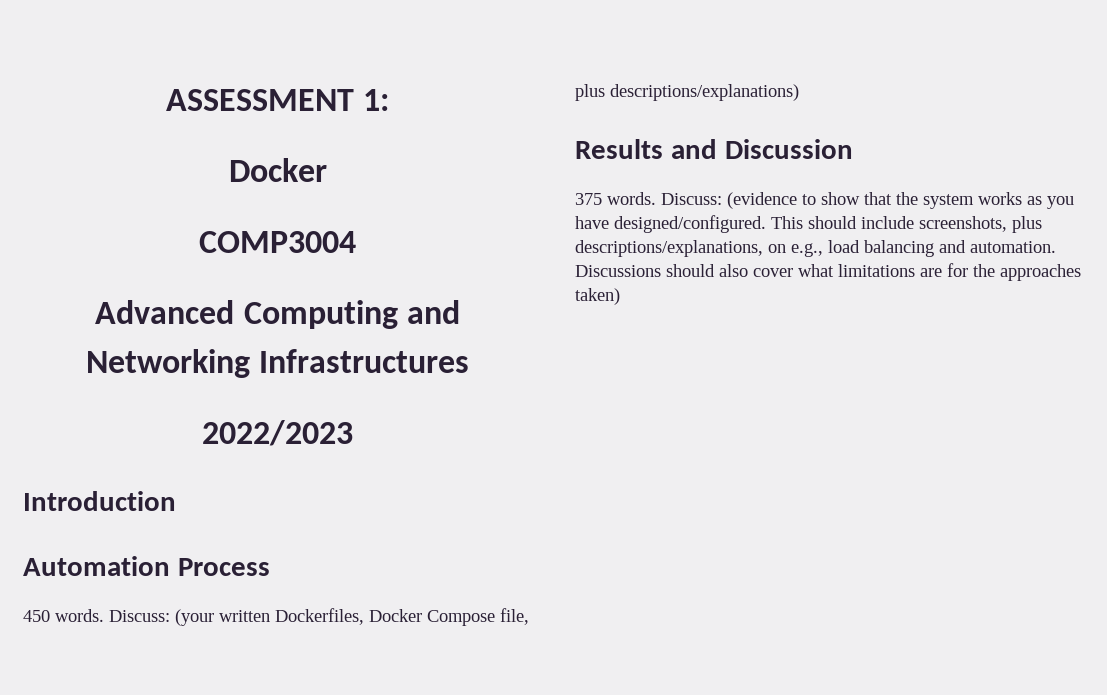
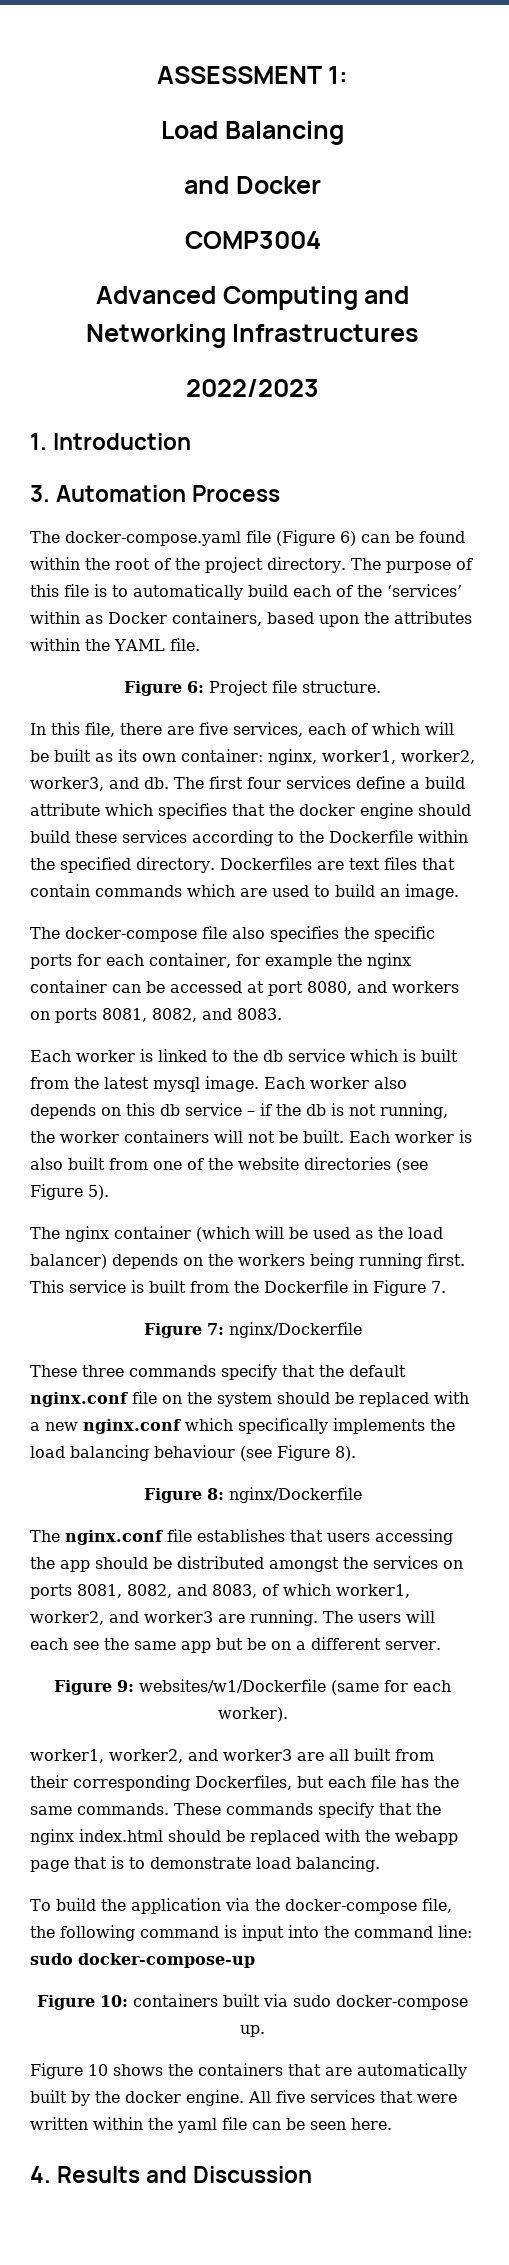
(390, 100) none -> [161,121,344,145] [184,176,230,194] Load Balancing // and
(353, 433) none -> [30,433,47,450] 1.
(176, 501) none -> [30,485,50,502] 3.
[23,608,529,626] [575,84,799,101] [575,139,853,159] [575,192,1074,209] [575,215,1042,233] [575,240,1056,257] [575,263,1081,281] [575,288,620,305] 450 words. Discuss: (your written Dockerfiles, Docker Compose file, plus descriptions/explanations) // Results and Discussion // 375 words. Discuss: (evidence to show that the system works as you have designed/configured. This should include screenshots, plus descriptions/explanations, on e.g., load balancing and automation. Discussions should also cover what limitations are for the approaches taken) -> [30,530,465,546] [30,557,473,573] [30,584,462,600] [30,611,472,627] [30,638,200,651] [124,680,381,696] [30,722,454,737] [30,749,475,765] [30,776,465,791] [30,803,471,819] [30,830,468,846] [30,857,455,873] [30,884,459,900] [30,926,435,942] [30,953,411,969] [30,980,459,996] [30,1008,282,1023] [30,1049,458,1062] [30,1076,407,1092] [30,1103,448,1119] [30,1130,472,1143] [30,1157,428,1173] [30,1184,109,1200] [30,1226,443,1242] [30,1253,465,1269] [30,1280,446,1296] [143,1322,362,1338] [30,1364,406,1380] [30,1391,469,1407] [30,1418,455,1434] [30,1445,356,1461] [143,1487,362,1503] [30,1529,453,1545] [30,1556,463,1572] [30,1583,410,1599] [30,1610,435,1626] [30,1637,441,1653] [54,1679,451,1695] [217,1707,288,1722] [30,1748,434,1763] [30,1775,459,1791] [30,1802,441,1818] [30,1829,458,1845] [30,1856,380,1872] [30,1898,452,1914] [30,1925,472,1941] [30,1953,255,1968] [37,1994,468,2010] [240,2025,265,2037] [30,2063,467,2079] [30,2090,457,2106] [30,2117,392,2133] [30,2166,313,2183] The docker-compose.yaml file (Figure 6) can be found within the root of the project directory. The purpose of this file is to automatically build each of the ‘services’ within as Docker containers, based upon the attributes within the YAML file. // Figure 6: Project file structure. // In this file, there are five services, each of which will be built as its own container: nginx, worker1, worker2, worker3, and db. The first four services define a build attribute which specifies that the docker engine should build these services according to the Dockerfile within the specified directory. Dockerfiles are text files that contain commands which are used to build an image. // The docker-compose file also specifies the specific ports for each container, for example the nginx container can be accessed at port 8080, and workers on ports 8081, 8082, and 8083. // Each worker is linked to the db service which is built from the latest mysql image. Each worker also depends on this db service – if the db is not running, the worker containers will not be built. Each worker is also built from one of the website directories (see Figure 5). // The nginx container (which will be used as the load balancer) depends on the workers being running first. This service is built from the Dockerfile in Figure 7. // Figure 7: nginx/Dockerfile // These three commands specify that the default nginx.conf file on the system should be replaced with a new nginx.conf which specifically implements the load balancing behaviour (see Figure 8). // Figure 8: nginx/Dockerfile // The nginx.conf file establishes that users accessing the app should be distributed amongst the services on ports 8081, 8082, and 8083, of which worker1, worker2, and worker3 are running. The users will each see the same app but be on a different server. // Figure 9: websites/w1/Dockerfile (same for each worker). // worker1, worker2, and worker3 are all built from their corresponding Dockerfiles, but each file has the same commands. These commands specify that the nginx index.html should be replaced with the webapp page that is to demonstrate load balancing. // To build the application via the docker-compose file, the following command is input into the command line: sudo docker-compose-up // Figure 10: containers built via sudo docker-compose up. // Figure 10 shows the containers that are automatically built by the docker engine. All five services that were written within the yaml file can be seen here. // 4. Results and Discussion

